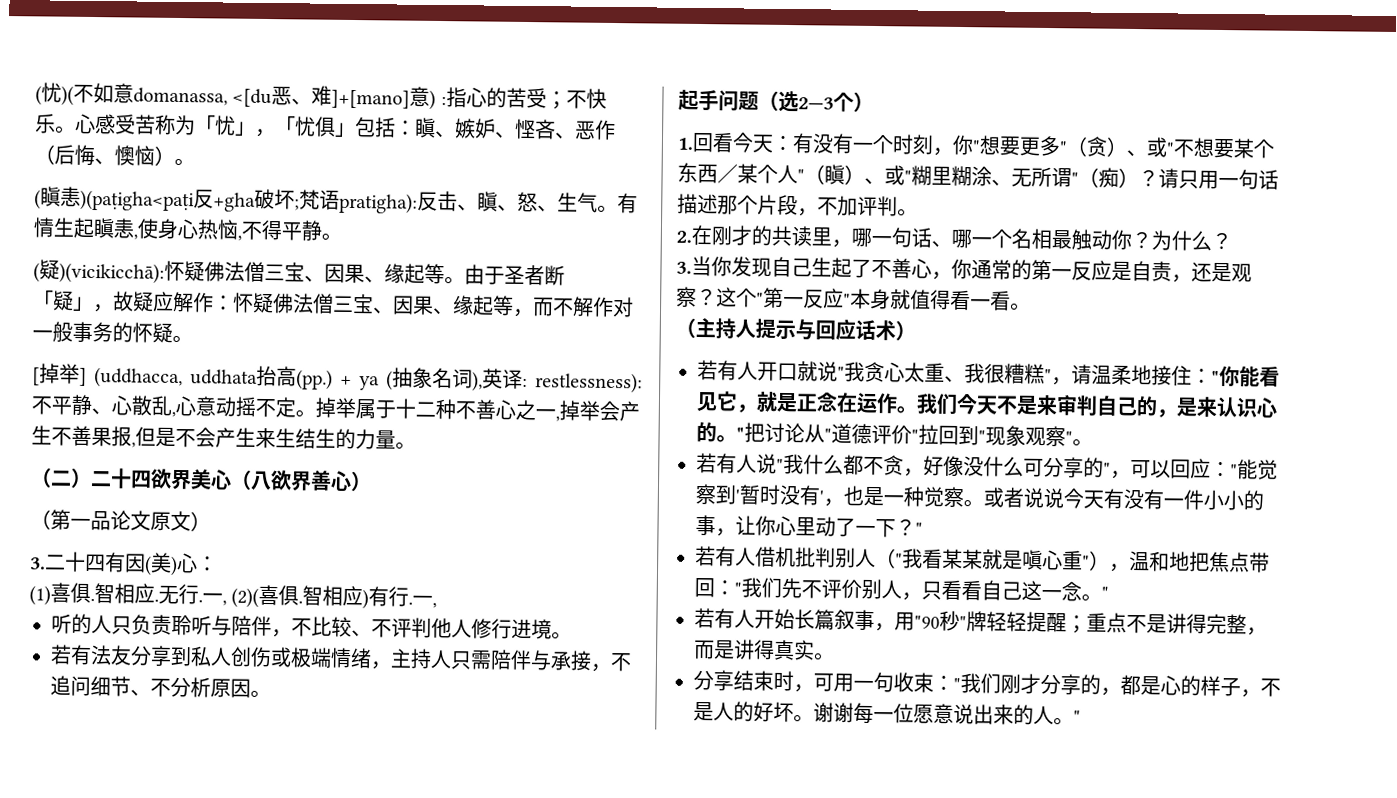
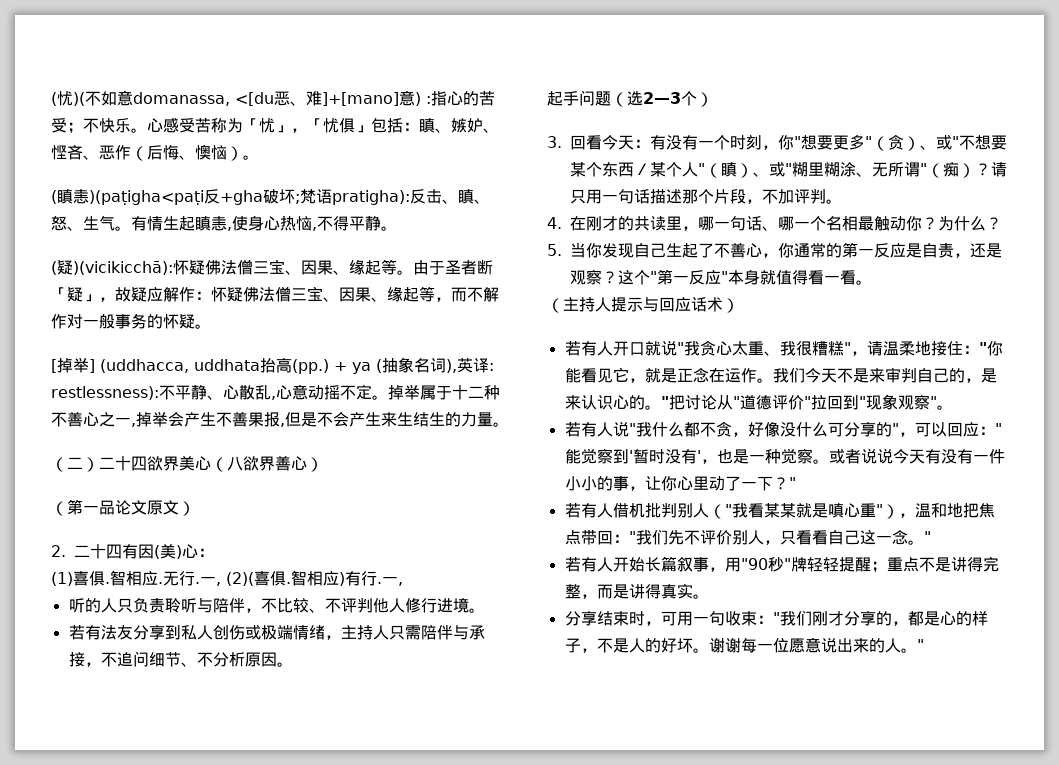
[29,557,46,570] 3. -> [51,545,66,557] 2.
[677,137,694,150] 1. -> [547,136,562,148] 3.
[676,230,692,243] 2. -> [547,217,562,229] 4.
[676,261,692,274] 3. -> [547,244,562,256] 5.

